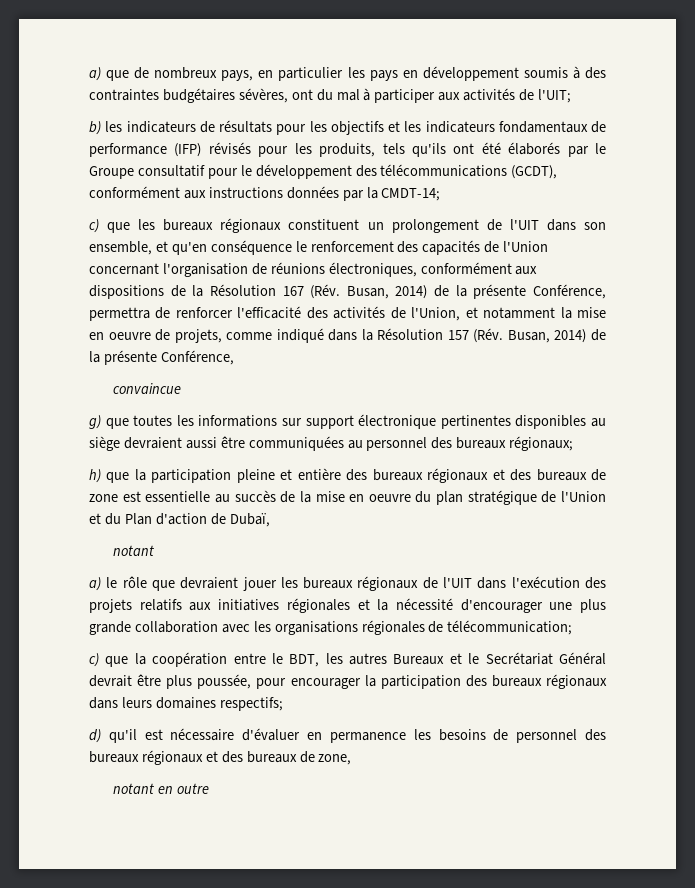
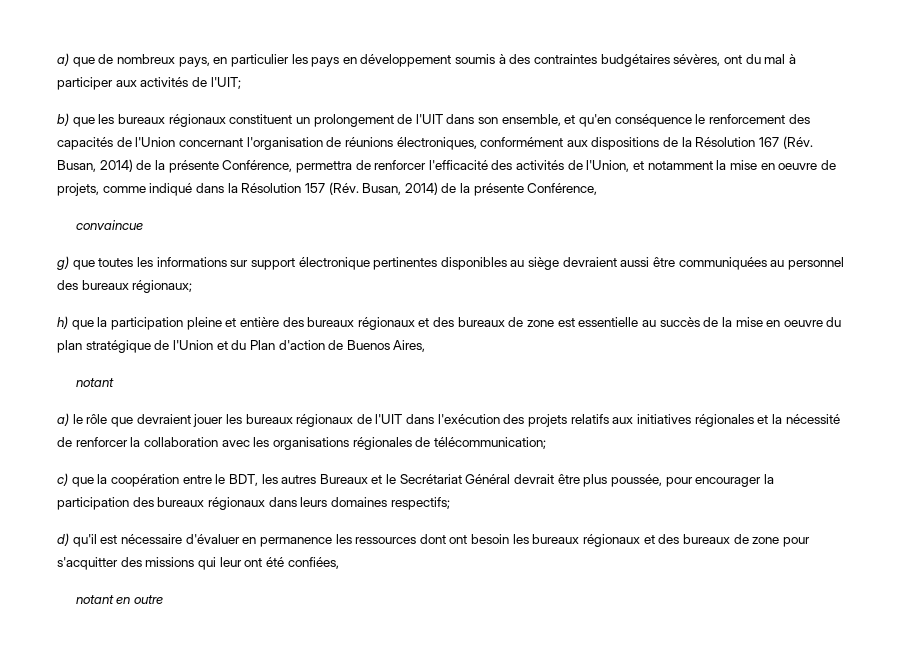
[105,120,606,135] [89,142,607,157] [89,164,558,179] [89,186,441,201] [89,219,99,233] les indicateurs de résultats pour les objectifs et les indicateurs fondamentaux de performance (IFP) révisés pour les produits, tels qu'ils ont été élaborés par le Groupe consultatif pour le développement des télécommunications (GCDT), conformément aux instructions données par la CMDT-14; // c) -> (69, 119) none
[229,513,270,527] Dubaï, -> [346,340,426,352] Buenos Aires,
[460,599,606,613] [89,621,131,635] d'encourager une plus grande -> [57,437,141,447] de renforcer la
[438,729,606,743] [89,750,352,765] besoins de personnel des bureaux régionaux et des bureaux de zone, -> [355,534,810,547] [57,557,339,570] ressources dont ont besoin les bureaux régionaux et des bureaux de zone pour s'acquitter des missions qui leur ont été confiées,

